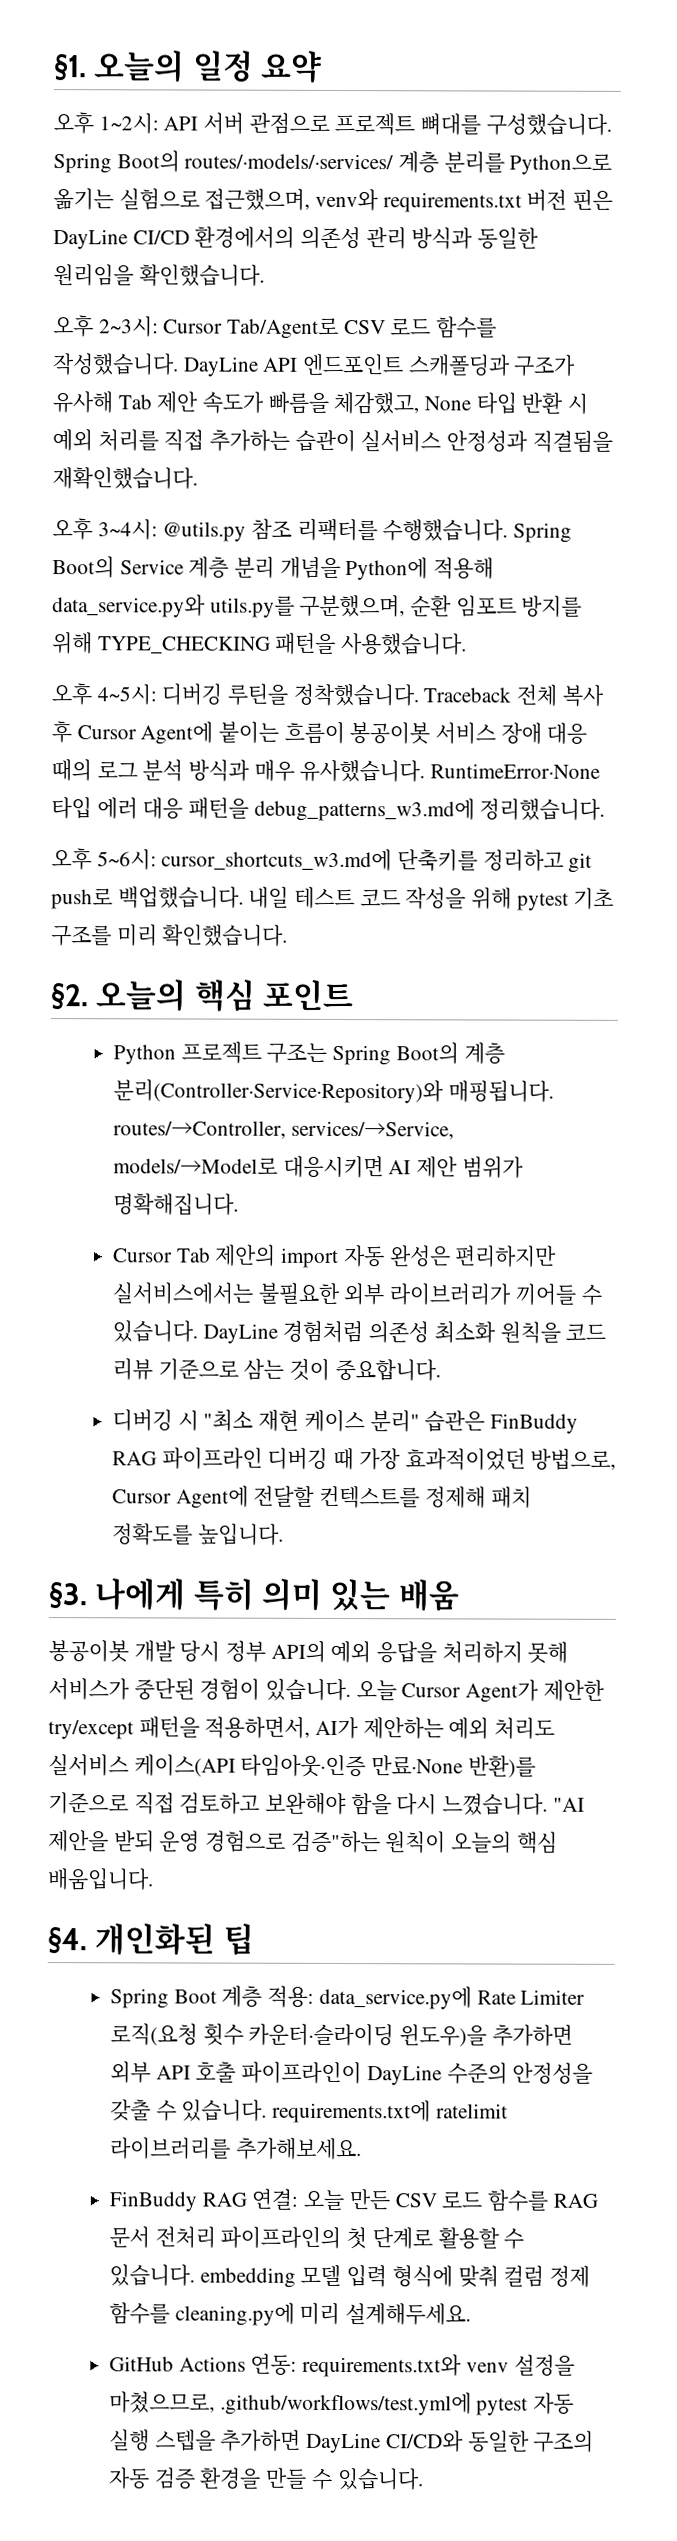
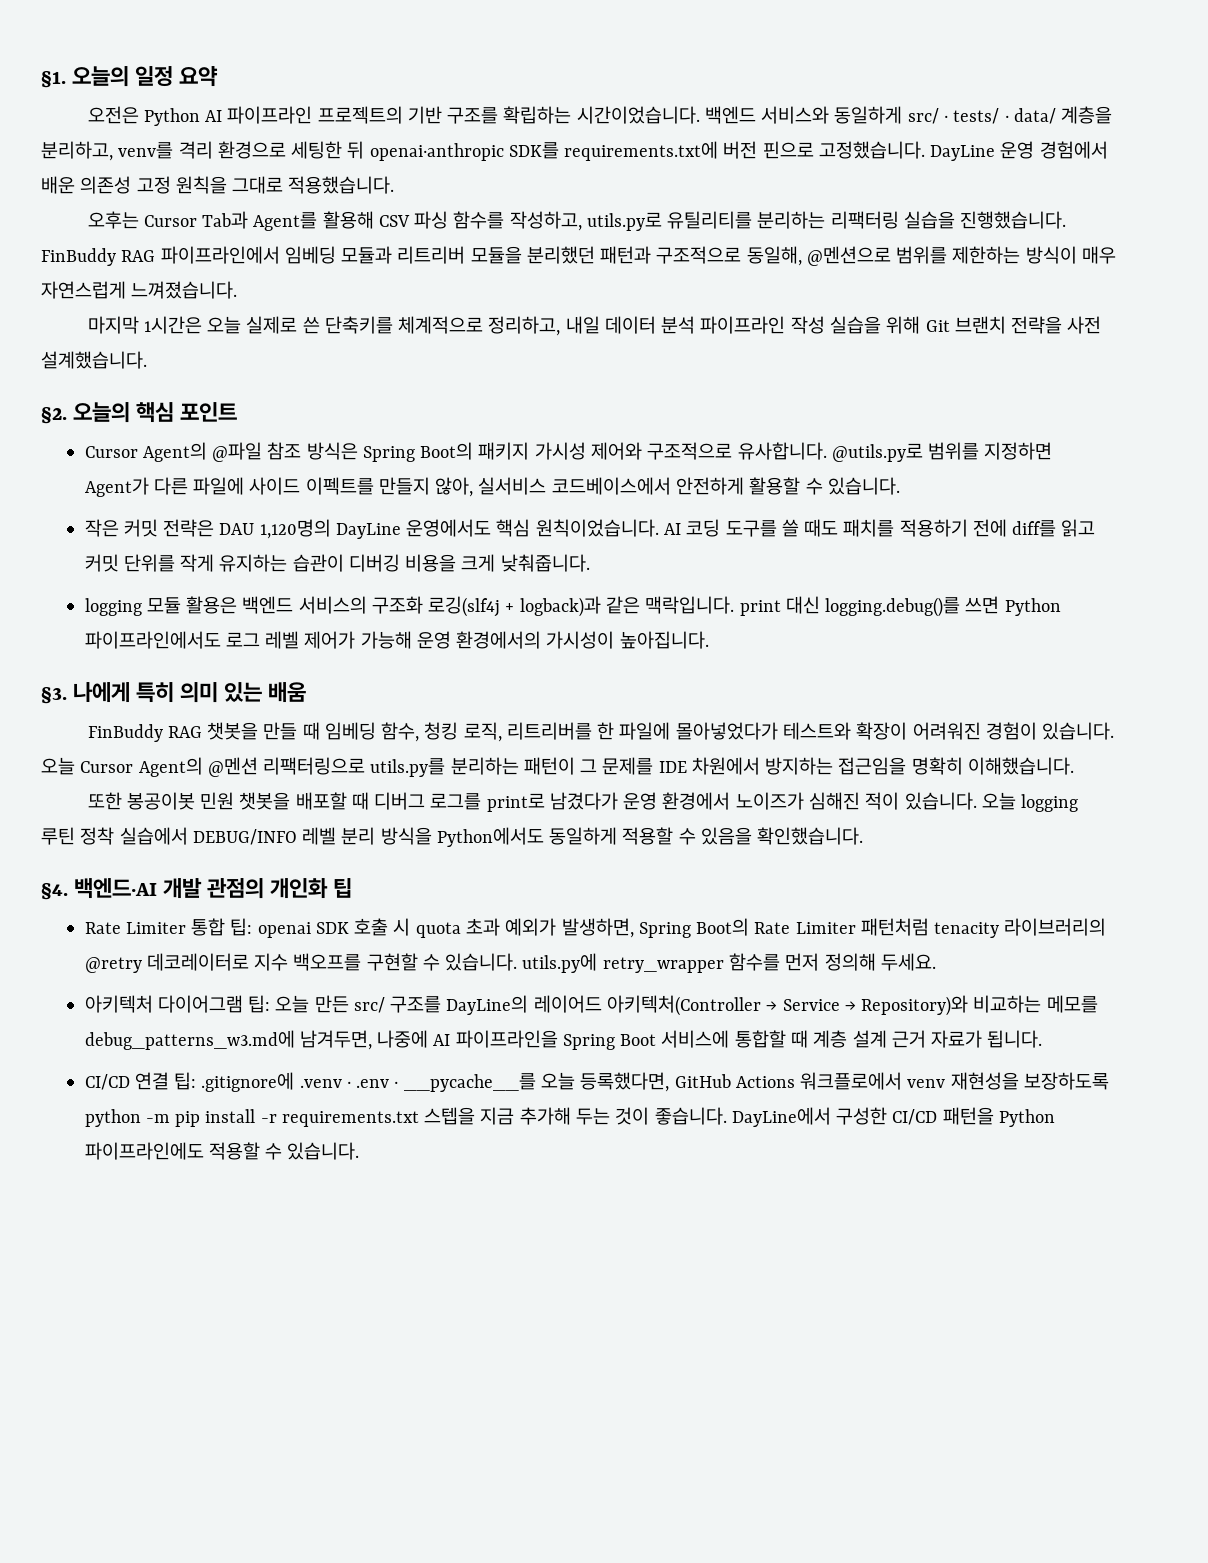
[53,112,612,136] [53,150,613,175] [53,188,614,213] [53,226,540,250] [53,264,265,287] [53,315,498,339] [52,353,577,377] [52,391,589,415] [52,429,613,453] [52,467,198,490] [52,518,573,543] [52,556,495,581] [52,594,583,618] [52,632,468,656] [51,683,604,707] [51,721,588,745] [51,759,601,783] [51,797,606,822] [51,848,593,873] [51,886,615,911] [51,924,289,947] [50,979,354,1012] [113,1041,505,1066] [113,1079,554,1104] [113,1120,454,1140] [113,1155,524,1179] [113,1193,240,1216] [113,1244,558,1269] [112,1282,602,1306] [112,1320,607,1344] [112,1358,441,1382] [112,1409,578,1434] [112,1447,617,1471] [112,1485,532,1509] [112,1523,284,1546] 오후 1~2시: API 서버 관점으로 프로젝트 뼈대를 구성했습니다. Spring Boot의 routes/·models/·services/ 계층 분리를 Python으로 옮기는 실험으로 접근했으며, venv와 requirements.txt 버전 핀은 DayLine CI/CD 환경에서의 의존성 관리 방식과 동일한 원리임을 확인했습니다. // 오후 2~3시: Cursor Tab/Agent로 CSV 로드 함수를 작성했습니다. DayLine API 엔드포인트 스캐폴딩과 구조가 유사해 Tab 제안 속도가 빠름을 체감했고, None 타입 반환 시 예외 처리를 직접 추가하는 습관이 실서비스 안정성과 직결됨을 재확인했습니다. // 오후 3~4시: @utils.py 참조 리팩터를 수행했습니다. Spring Boot의 Service 계층 분리 개념을 Python에 적용해 data_service.py와 utils.py를 구분했으며, 순환 임포트 방지를 위해 TYPE_CHECKING 패턴을 사용했습니다. // 오후 4~5시: 디버깅 루틴을 정착했습니다. Traceback 전체 복사 후 Cursor Agent에 붙이는 흐름이 봉공이봇 서비스 장애 대응 때의 로그 분석 방식과 매우 유사했습니다. RuntimeError·None 타입 에러 대응 패턴을 debug_patterns_w3.md에 정리했습니다. // 오후 5~6시: cursor_shortcuts_w3.md에 단축키를 정리하고 git push로 백업했습니다. 내일 테스트 코드 작성을 위해 pytest 기초 구조를 미리 확인했습니다. // §2. 오늘의 핵심 포인트 // Python 프로젝트 구조는 Spring Boot의 계층 분리(Controller·Service·Repository)와 매핑됩니다. routes/→Controller, services/→Service, models/→Model로 대응시키면 AI 제안 범위가 명확해집니다. // Cursor Tab 제안의 import 자동 완성은 편리하지만 실서비스에서는 불필요한 외부 라이브러리가 끼어들 수 있습니다. DayLine 경험처럼 의존성 최소화 원칙을 코드 리뷰 기준으로 삼는 것이 중요합니다. // 디버깅 시 "최소 재현 케이스 분리" 습관은 FinBuddy RAG 파이프라인 디버깅 때 가장 효과적이었던 방법으로, Cursor Agent에 전달할 컨텍스트를 정제해 패치 정확도를 높입니다. -> [87,106,1113,126] [41,141,1108,161] [41,176,395,194] [87,211,1067,231] [41,246,1116,266] [41,281,238,299] [87,316,1102,336] [41,351,147,369] [41,402,238,424] [84,442,1053,462] [84,477,900,497] [84,519,1096,539] [84,554,590,572] [84,596,1061,617] [84,631,709,649] 오전은 Python AI 파이프라인 프로젝트의 기반 구조를 확립하는 시간이었습니다. 백엔드 서비스와 동일하게 src/ · tests/ · data/ 계층을 분리하고, venv를 격리 환경으로 세팅한 뒤 openai·anthropic SDK를 requirements.txt에 버전 핀으로 고정했습니다. DayLine 운영 경험에서 배운 의존성 고정 원칙을 그대로 적용했습니다. // 오후는 Cursor Tab과 Agent를 활용해 CSV 파싱 함수를 작성하고, utils.py로 유틸리티를 분리하는 리팩터링 실습을 진행했습니다. FinBuddy RAG 파이프라인에서 임베딩 모듈과 리트리버 모듈을 분리했던 패턴과 구조적으로 동일해, @멘션으로 범위를 제한하는 방식이 매우 자연스럽게 느껴졌습니다. // 마지막 1시간은 오늘 실제로 쓴 단축키를 체계적으로 정리하고, 내일 데이터 분석 파이프라인 작성 실습을 위해 Git 브랜치 전략을 사전 설계했습니다. // §2. 오늘의 핵심 포인트 // Cursor Agent의 @파일 참조 방식은 Spring Boot의 패키지 가시성 제어와 구조적으로 유사합니다. @utils.py로 범위를 지정하면 Agent가 다른 파일에 사이드 이펙트를 만들지 않아, 실서비스 코드베이스에서 안전하게 활용할 수 있습니다. // 작은 커밋 전략은 DAU 1,120명의 DayLine 운영에서도 핵심 원칙이었습니다. AI 코딩 도구를 쓸 때도 패치를 적용하기 전에 diff를 읽고 커밋 단위를 작게 유지하는 습관이 디버깅 비용을 크게 낮춰줍니다. // logging 모듈 활용은 백엔드 서비스의 구조화 로깅(slf4j + logback)과 같은 맥락입니다. print 대신 logging.debug()를 쓰면 Python 파이프라인에서도 로그 레벨 제어가 가능해 운영 환경에서의 가시성이 높아집니다.
[48,1640,569,1664] [48,1678,605,1703] [48,1716,556,1740] [48,1754,536,1778] [48,1792,585,1816] [48,1830,558,1854] [47,1868,154,1891] [47,1923,254,1956] [110,1985,586,2010] [110,2023,573,2047] [110,2061,594,2086] [110,2099,508,2124] [110,2137,362,2161] [109,2188,598,2212] [109,2226,525,2250] [109,2264,590,2288] [109,2302,472,2326] [109,2353,575,2378] [109,2391,575,2416] [109,2429,595,2454] [108,2467,308,2490] 봉공이봇 개발 당시 정부 API의 예외 응답을 처리하지 못해 서비스가 중단된 경험이 있습니다. 오늘 Cursor Agent가 제안한 try/except 패턴을 적용하면서, AI가 제안하는 예외 처리도 실서비스 케이스(API 타임아웃·인증 만료·None 반환)를 기준으로 직접 검토하고 보완해야 함을 다시 느꼈습니다. "AI 제안을 받되 운영 경험으로 검증"하는 원칙이 오늘의 핵심 배움입니다. // §4. 개인화된 팁 // Spring Boot 계층 적용: data_service.py에 Rate Limiter 로직(요청 횟수 카운터·슬라이딩 윈도우)을 추가하면 외부 API 호출 파이프라인이 DayLine 수준의 안정성을 갖출 수 있습니다. requirements.txt에 ratelimit 라이브러리를 추가해보세요. // FinBuddy RAG 연결: 오늘 만든 CSV 로드 함수를 RAG 문서 전처리 파이프라인의 첫 단계로 활용할 수 있습니다. embedding 모델 입력 형식에 맞춰 컬럼 정제 함수를 cleaning.py에 미리 설계해두세요. // GitHub Actions 연동: requirements.txt와 venv 설정을 마쳤으므로, .github/workflows/test.yml에 pytest 자동 실행 스텝을 추가하면 DayLine CI/CD와 동일한 구조의 자동 검증 환경을 만들 -> [87,722,1115,742] [41,757,1074,777] [87,792,1079,812] [41,827,864,847] [41,878,353,900] [84,918,1107,938] [84,953,936,973] [84,995,1098,1016] [84,1030,1043,1050] [84,1072,1109,1092] [84,1107,1055,1127] [84,1142,260,1160] FinBuddy RAG 챗봇을 만들 때 임베딩 함수, 청킹 로직, 리트리버를 한 파일에 몰아넣었다가 테스트와 확장이 어려워진 경험이 있습니다. 오늘 Cursor Agent의 @멘션 리팩터링으로 utils.py를 분리하는 패턴이 그 문제를 IDE 차원에서 방지하는 접근임을 명확히 이해했습니다. // 또한 봉공이봇 민원 챗봇을 배포할 때 디버그 로그를 print로 남겼다가 운영 환경에서 노이즈가 심해진 적이 있습니다. 오늘 logging 루틴 정착 실습에서 DEBUG/INFO 레벨 분리 방식을 Python에서도 동일하게 적용할 수 있음을 확인했습니다. // §4. 백엔드·AI 개발 관점의 개인화 팁 // Rate Limiter 통합 팁: openai SDK 호출 시 quota 초과 예외가 발생하면, Spring Boot의 Rate Limiter 패턴처럼 tenacity 라이브러리의 @retry 데코레이터로 지수 백오프를 구현할 수 있습니다. utils.py에 retry_wrapper 함수를 먼저 정의해 두세요. // 아키텍처 다이어그램 팁: 오늘 만든 src/ 구조를 DayLine의 레이어드 아키텍처(Controller → Service → Repository)와 비교하는 메모를 debug_patterns_w3.md에 남겨두면, 나중에 AI 파이프라인을 Spring Boot 서비스에 통합할 때 계층 설계 근거 자료가 됩니다. // CI/CD 연결 팁: .gitignore에 .venv · .env · __pycache__를 오늘 등록했다면, GitHub Actions 워크플로에서 venv 재현성을 보장하도록 python -m pip install -r requirements.txt 스텝을 지금 추가해 두는 것이 좋습니다. DayLine에서 구성한 CI/CD 패턴을 Python 파이프라인에도 적용할

